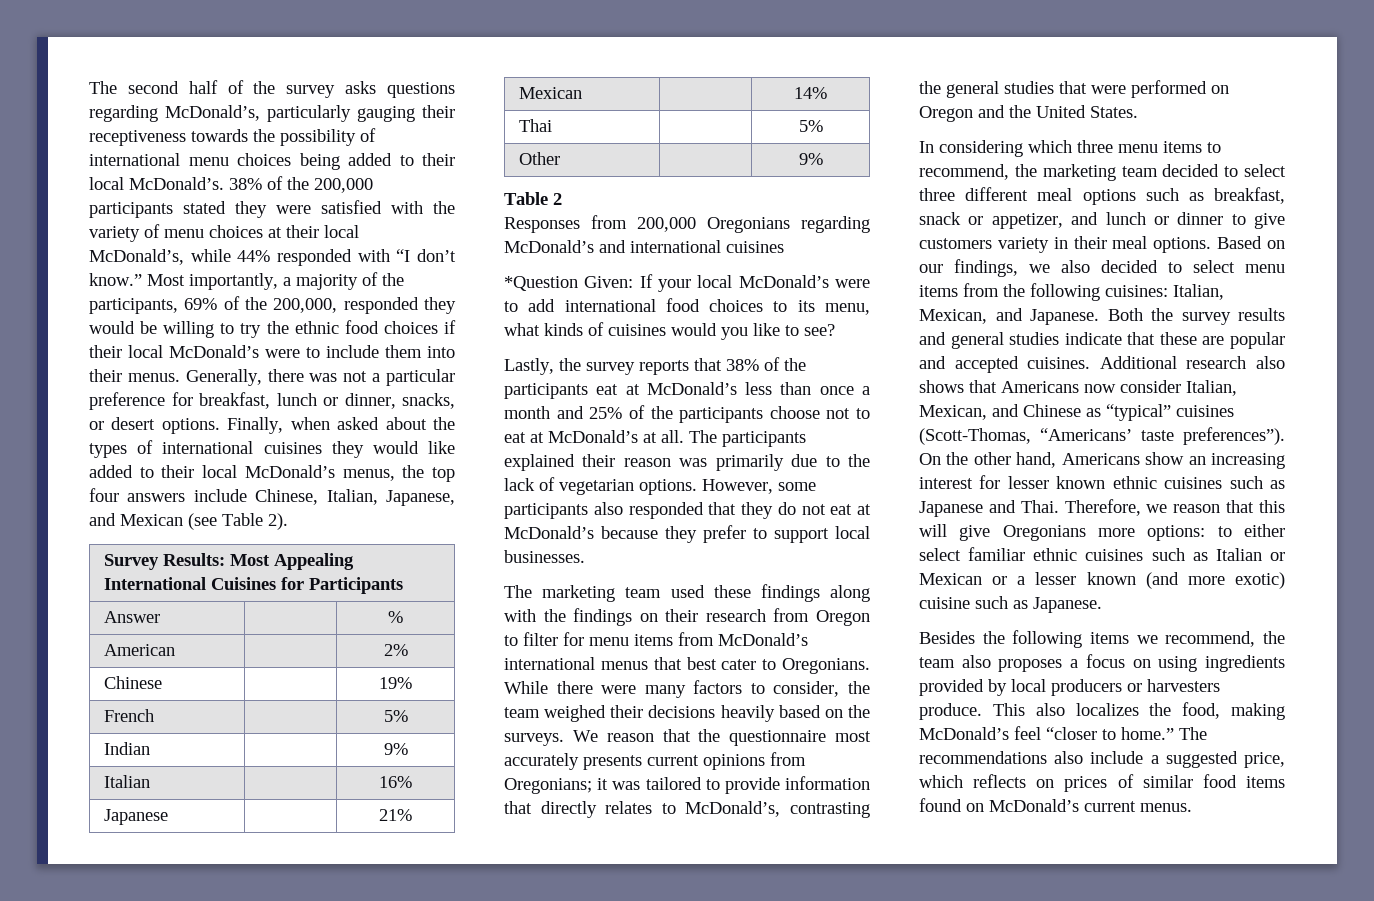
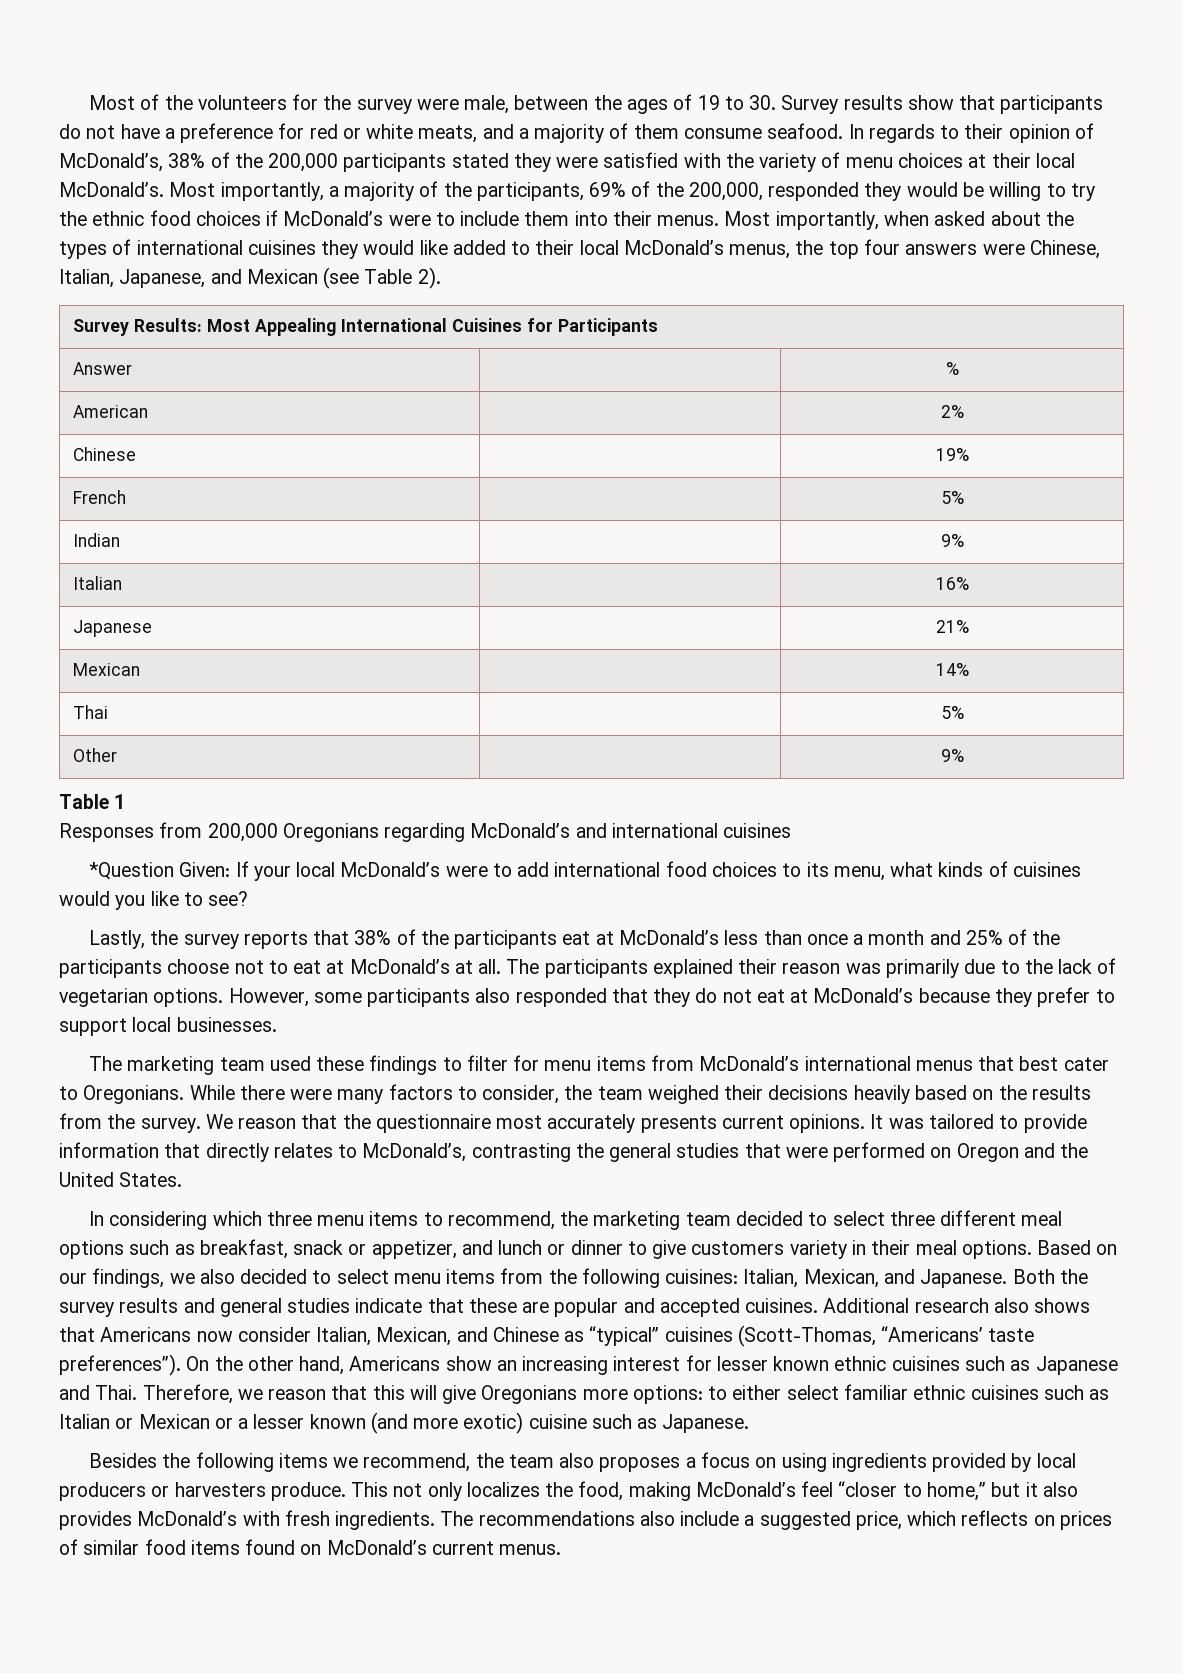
[89,80,455,98] [89,105,455,122] [89,128,376,146] [89,153,455,170] [89,177,224,190] The second half of the survey asks questions regarding McDonald’s, particularly gauging their receptiveness towards the possibility of international menu choices being added to their local McDonald’s. -> [89,94,1104,114] [59,123,1094,143] [59,153,163,172] Most of the volunteers for the survey were male, between the ages of 19 to 30. Survey results show that participants do not have a preference for red or white meats, and a majority of them consume seafood. In regards to their opinion of McDonald’s,
[89,249,457,266] [89,273,142,286] McDonald’s, while 44% responded with “I don’t know.” -> [59,182,164,197] McDonald’s.
[89,345,163,358] their local -> (279, 218) none
[185,369,455,386] [89,392,455,410] [89,417,284,434] Generally, there was not a particular preference for breakfast, lunch or dinner, snacks, or desert options. Finally, -> [724,211,879,230] Most importantly,
[193,489,247,502] include -> [982,244,1025,255] were
[553,193,562,205] 2 -> [114,794,126,809] 1
[830,585,870,602] [504,608,870,626] along with the findings on their research from Oregon -> (438, 1065) none
[504,733,564,746] surveys. -> [1031,1085,1091,1100] [59,1113,201,1133] results from the survey.
[703,752,806,770] [504,778,609,794] opinions from Oregonians; it -> [789,1114,884,1133] opinions. It
[1035,703,1065,716] also -> [393,1482,462,1501] not only
[1121,727,1174,740] home.” -> [926,1482,1078,1501] [59,1510,436,1530] home,” but it also provides McDonald’s with fresh ingredients.

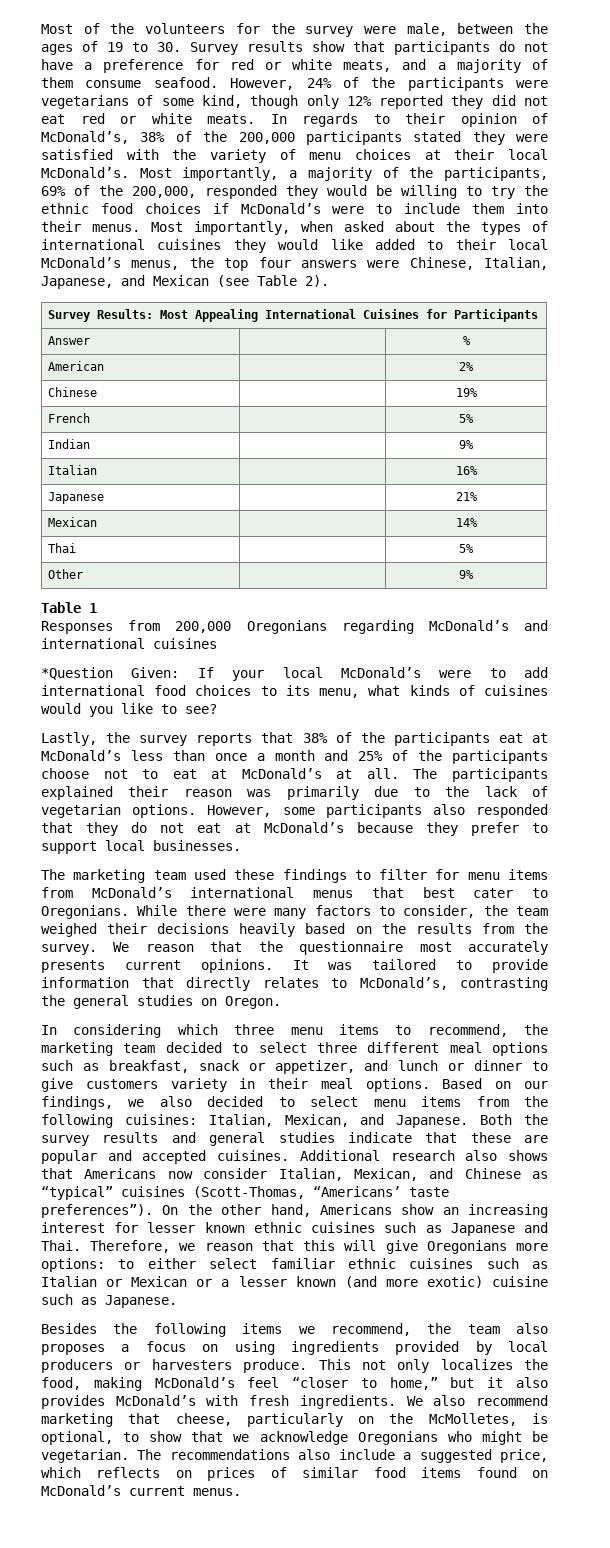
(844, 131) none -> [230,77,548,91] [41,95,549,109] [41,113,255,124] However, 24% of the participants were vegetarians of some kind, though only 12% reported they did not eat red or white meats.
[744,1142,1089,1162] [59,1172,183,1187] that were performed on Oregon and the United States. -> [201,996,281,1009] on Oregon.
(436, 1520) none -> [406,1395,548,1406] [41,1413,548,1427] [41,1431,548,1445] [41,1449,129,1463] We also recommend marketing that cheese, particularly on the McMolletes, is optional, to show that we acknowledge Oregonians who might be vegetarian.

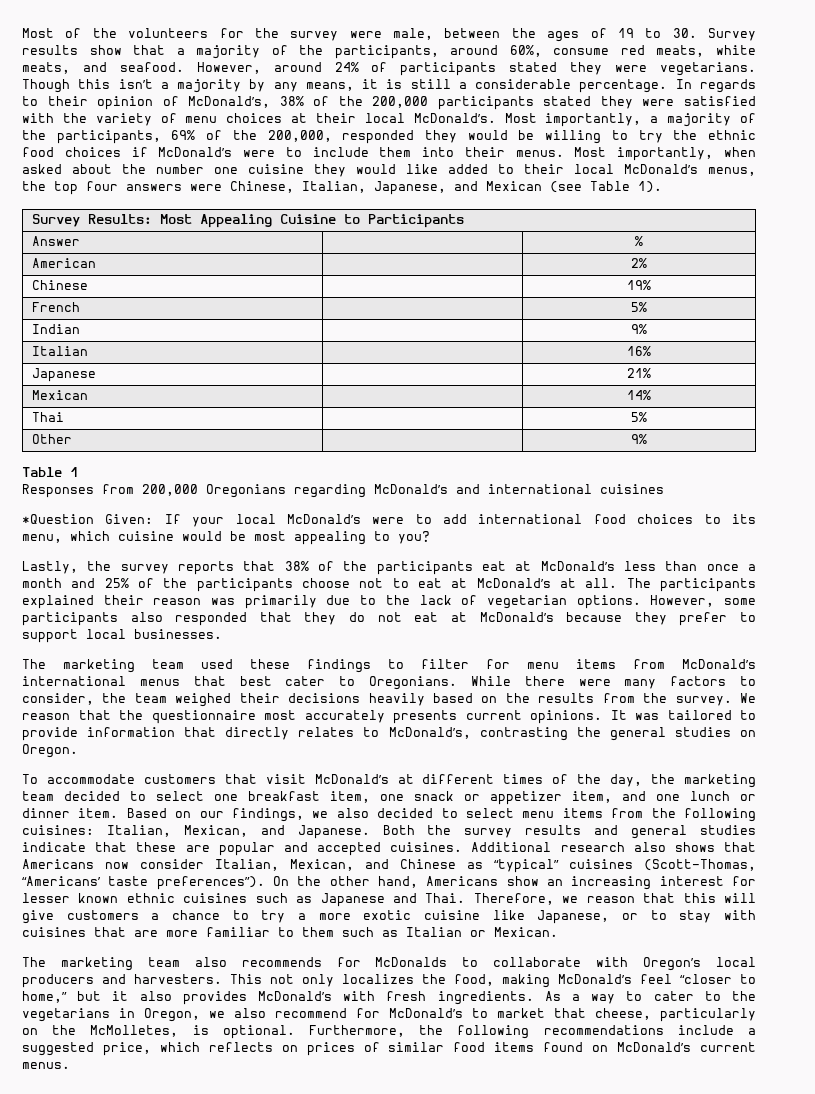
[394,41,548,55] [41,59,548,73] [41,77,548,91] [41,95,549,109] [41,113,255,124] participants do not have a preference for red or white meats, and a majority of them consume seafood. However, 24% of the participants were vegetarians of some kind, though only 12% reported they did not eat red or white meats. -> [176,45,757,59] [22,62,756,76] [22,79,668,93] a majority of the participants, around 60%, consume red meats, white meats, and seafood. However, around 24% of participants stated they were vegetarians. Though this isn’t a majority by any means, it is still a considerable percentage.
[481,221,548,235] [41,239,222,250] types of international cuisines -> [156,164,304,174] number one cuisine
[305,275,329,287] 2). -> [638,181,662,193] 1).
[264,309,447,319] International Cuisines for -> [279,214,360,224] Cuisine to
[368,685,548,696] [41,703,217,717] what kinds of cuisines would you like to see? -> [70,531,430,545] which cuisine would be most appealing to you?
[41,1024,508,1038] In considering which three menu items to recommend, -> [22,774,643,787] To accommodate customers that visit McDonald’s at different times of the day,
[316,1042,548,1056] [41,1060,548,1074] [41,1078,430,1092] three different meal options such as breakfast, snack or appetizer, and lunch or dinner to give customers variety in their meal options. -> [214,791,756,805] [22,808,119,818] one breakfast item, one snack or appetizer item, and one lunch or dinner item.
[426,1240,548,1254] [41,1258,548,1272] [41,1276,548,1288] [41,1294,177,1308] [41,1323,548,1337] [41,1341,548,1355] [41,1359,308,1373] Oregonians more options: to either select familiar ethnic cuisines such as Italian or Mexican or a lesser known (and more exotic) cuisine such as Japanese. // Besides the following items we recommend, the team also proposes a focus on using ingredients provided by local producers or harvesters produce. -> [66,910,756,924] [22,927,558,937] [22,957,756,971] [22,974,222,988] customers a chance to try a more exotic cuisine like Japanese, or to stay with cuisines that are more familiar to them such as Italian or Mexican. // The marketing team also recommends for McDonalds to collaborate with Oregon’s local producers and harvesters.
[406,1395,548,1406] [41,1413,113,1427] We also recommend marketing -> [544,991,757,1004] [22,1008,545,1022] As a way to cater to the vegetarians in Oregon, we also recommend for McDonald’s to market
[41,1431,548,1445] [41,1449,331,1463] optional, to show that we acknowledge Oregonians who might be vegetarian. The recommendations also -> [222,1025,664,1039] optional. Furthermore, the following recommendations

